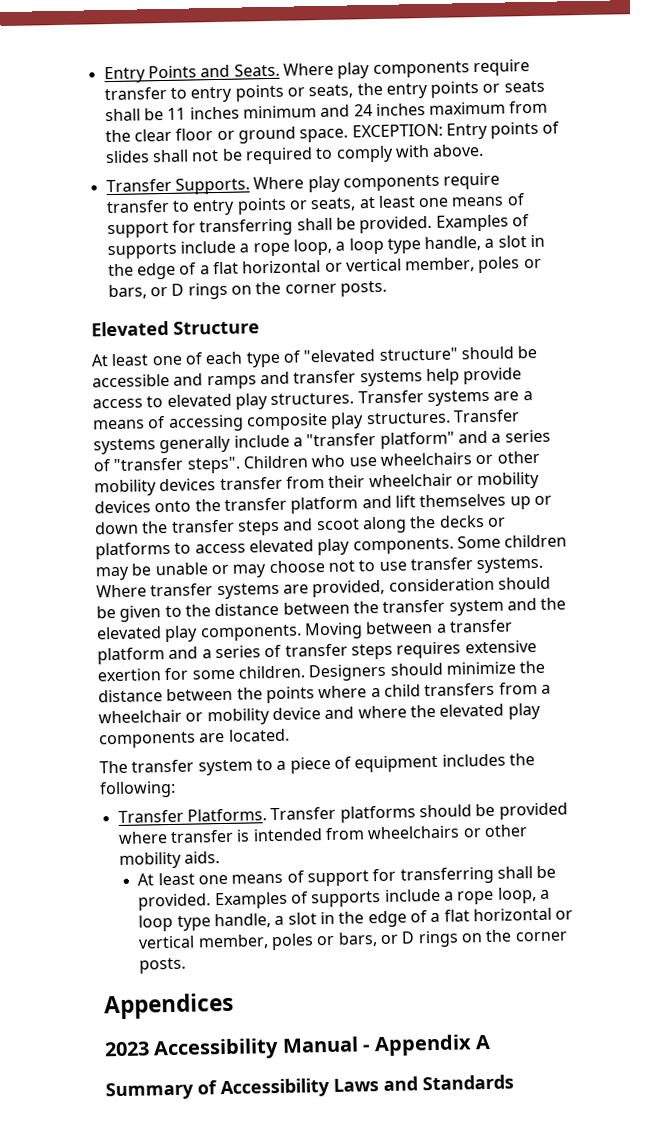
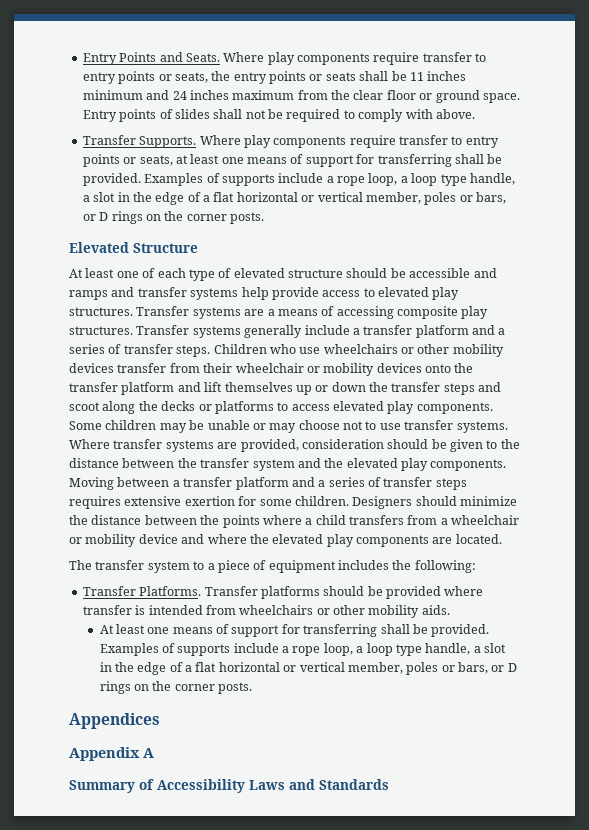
[351,123,443,138] EXCEPTION: -> (520, 98) none
[303,347,458,363] "elevated structure" -> [233,268,343,278] elevated structure
[306,429,551,449] [93,456,241,474] "transfer platform" and a series of "transfer steps". -> [363,325,506,338] [69,344,211,357] transfer platform and a series of transfer steps.
[104,1036,371,1061] 2023 Accessibility Manual - -> (160, 721) none

